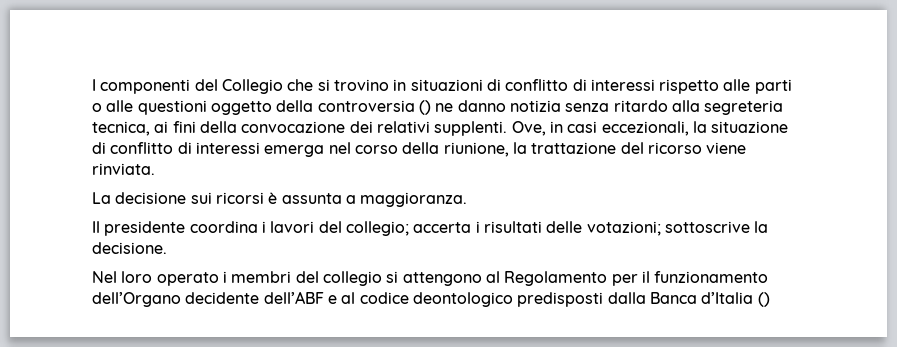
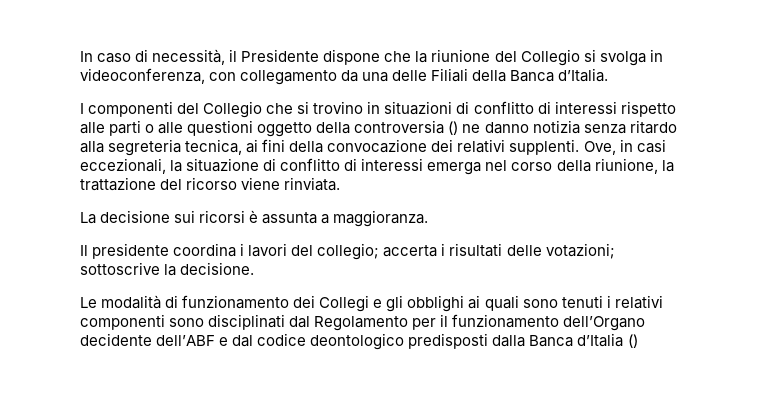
(92, 85) none -> [80,49,663,66] [80,68,609,85] In caso di necessità, il Presidente dispone che la riunione del Collegio si svolga in videoconferenza, con collegamento da una delle Filiali della Banca d’Italia. //
[92,271,500,286] Nel loro operato i membri del collegio si attengono al -> [80,295,663,312] [80,314,311,330] Le modalità di funzionamento dei Collegi e gli obblighi ai quali sono tenuti i relativi componenti sono disciplinati dal
[341,292,356,304] al -> [232,335,254,347] dal

